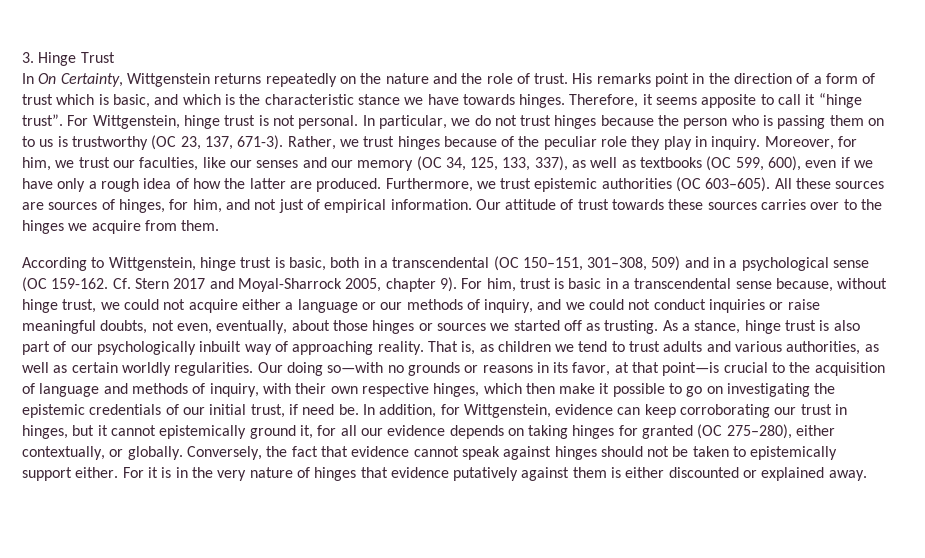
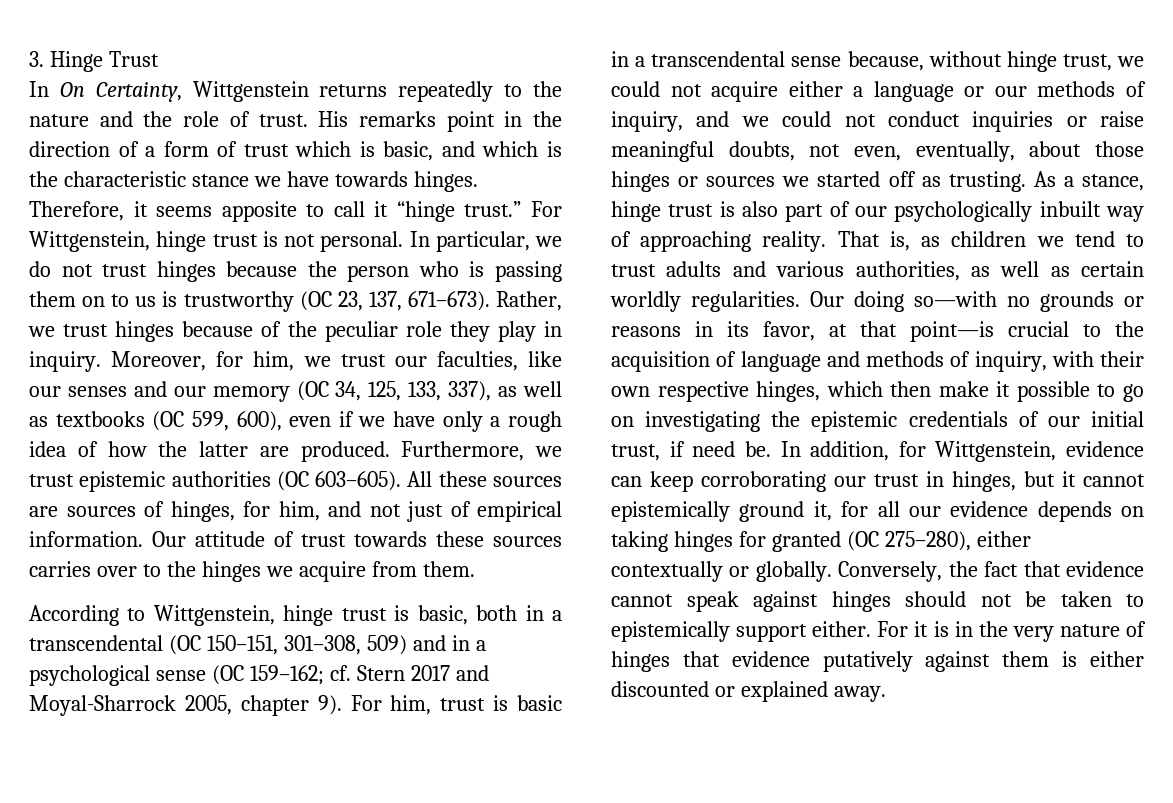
[339,76,356,84] on -> [504,84,523,97] to
[22,114,63,126] trust”. -> [464,201,522,217] trust.”
[237,135,284,150] 671-3). -> [407,291,490,311] 671–673).
[51,278,131,289] 159-162. Cf. -> [249,665,351,685] 159–162; cf.
[22,446,105,460] contextually, -> [611,561,723,582] contextually

